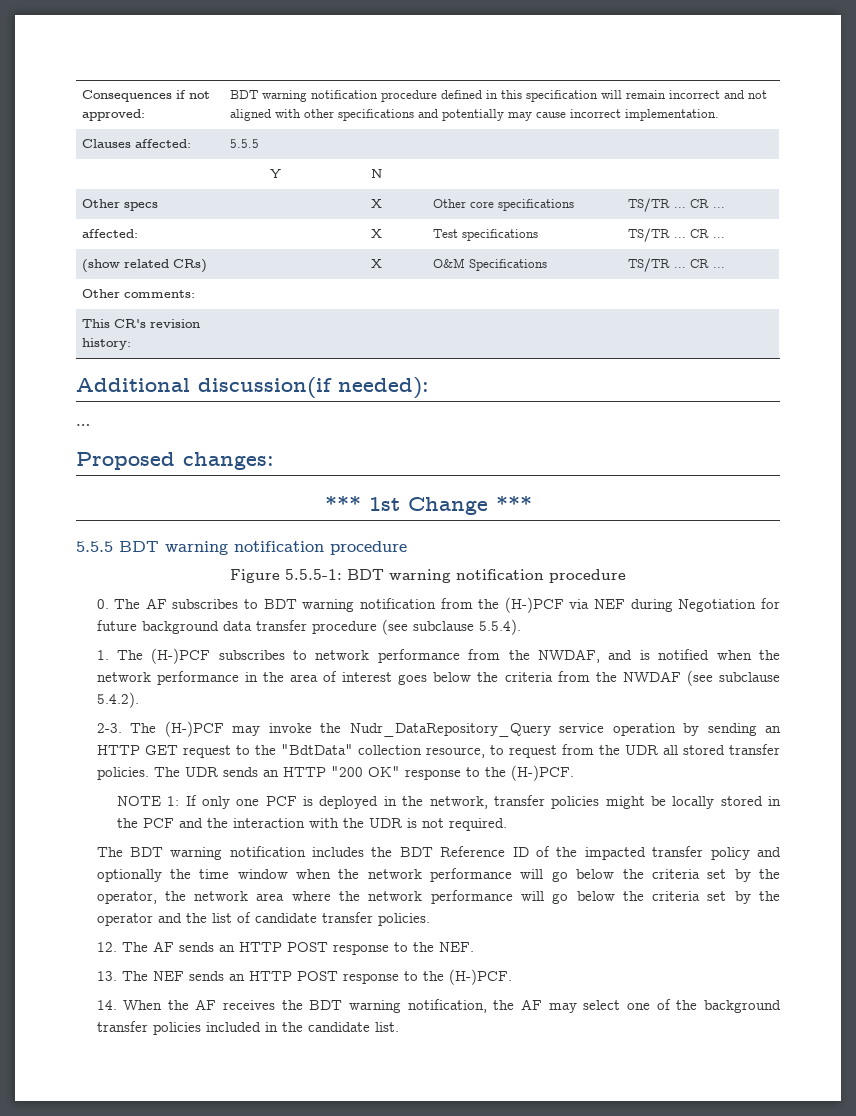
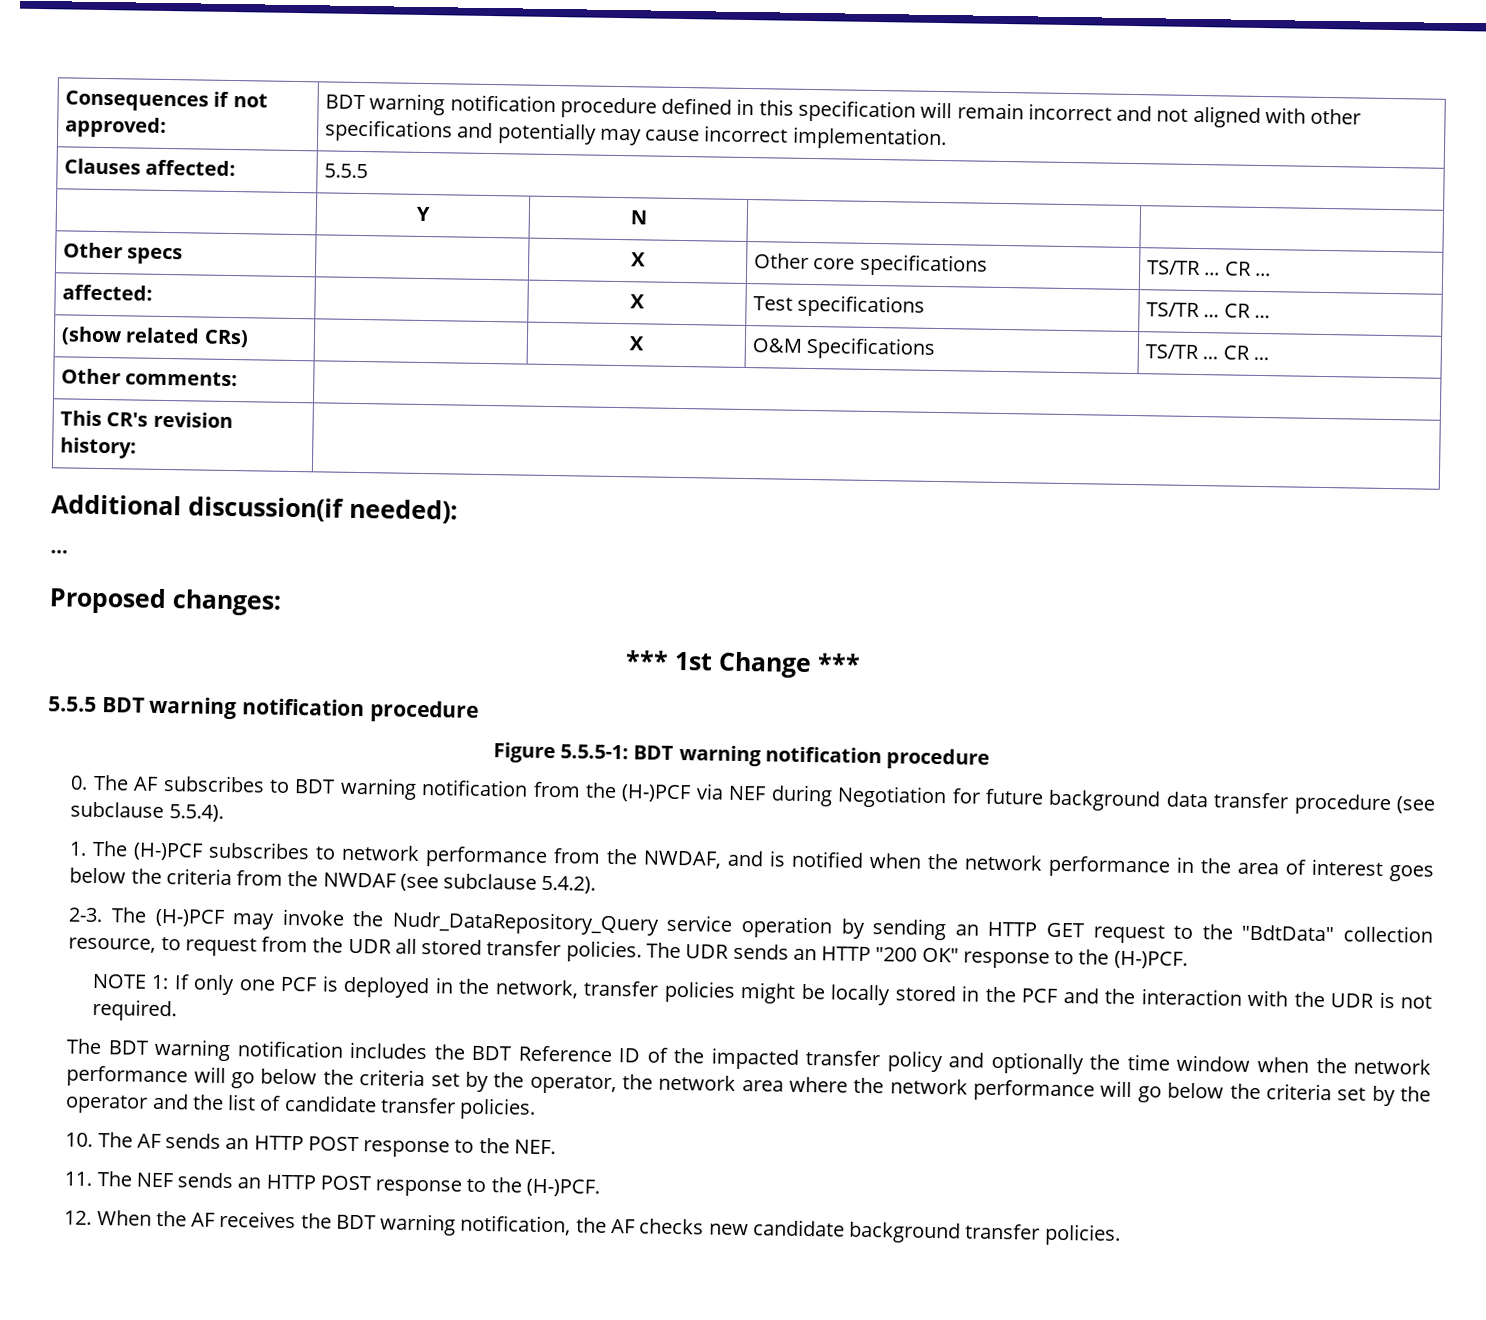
[96,942,117,952] 12. -> [65,1132,94,1147] 10.
[96,971,117,981] 13. -> [64,1171,93,1186] 11.
[96,1000,117,1010] 14. -> [64,1210,93,1225] 12.
[548,999,781,1013] [96,1021,399,1035] may select one of the background transfer policies included in the candidate list. -> [639,1218,1121,1246] checks new candidate background transfer policies.

